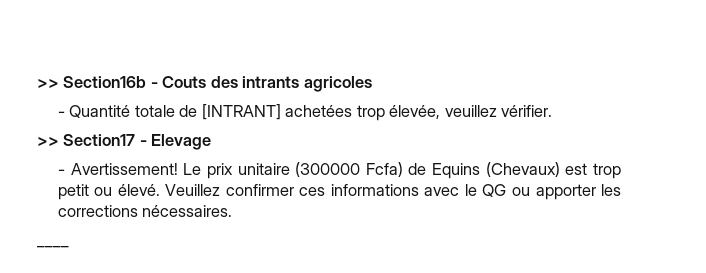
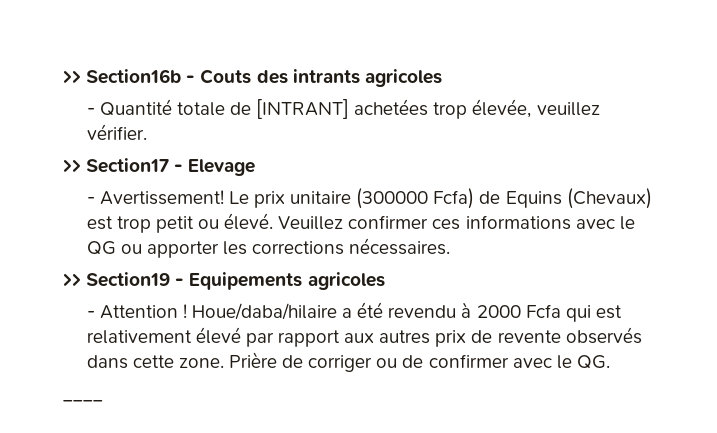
(233, 211) none -> [63,272,385,290] [86,302,623,322] [86,327,642,347] [86,352,611,372] // >> Section19 - Equipements agricoles // - Attention ! Houe/daba/hilaire a été revendu à 2000 Fcfa qui est relativement élevé par rapport aux autres prix de revente observés dans cette zone. Prière de corriger ou de confirmer avec le QG.

